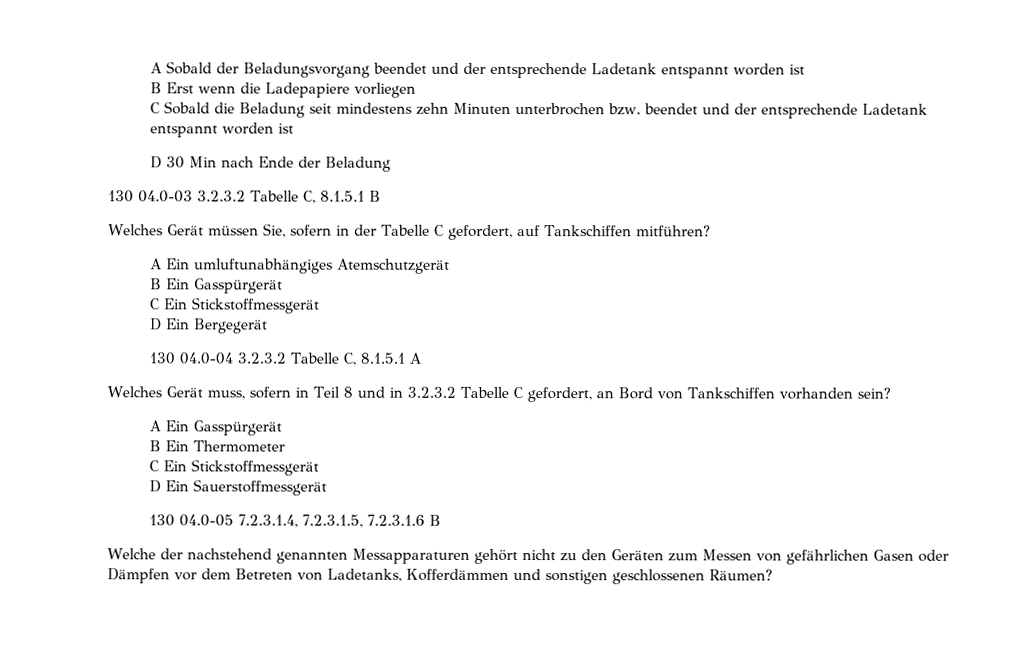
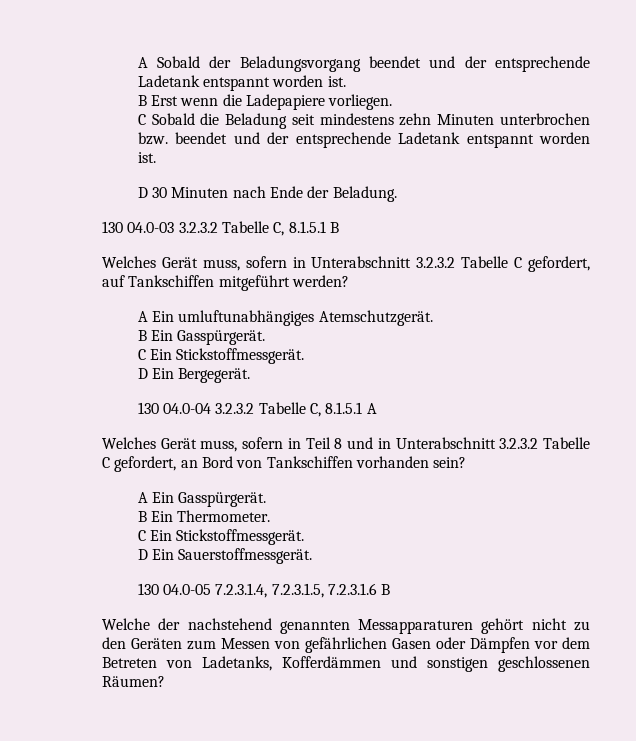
[788,64,805,75] ist -> [327,76,346,87] ist.
[353,82,416,98] vorliegen -> [328,94,393,110] vorliegen.
[277,123,294,134] ist -> [137,152,156,163] ist.
[188,156,217,168] Min -> [171,187,229,198] Minuten
[324,156,391,172] Beladung -> [332,186,397,202] Beladung.
[208,223,378,238] müssen Sie, sofern in der -> [202,256,456,271] muss, sofern in Unterabschnitt 3.2.3.2
[636,225,712,237] mitführen? -> [218,275,349,291] mitgeführt werden?
[336,258,450,274] [149,278,283,294] [149,297,320,314] [148,318,268,334] Atemschutzgerät // B Ein Gasspürgerät // C Ein Stickstoffmessgerät // D Ein Bergegerät -> [318,310,433,326] [137,330,266,345] [137,348,305,364] [137,368,251,383] Atemschutzgerät. // B Ein Gasspürgerät. // C Ein Stickstoffmessgerät. // D Ein Bergegerät.
(404, 392) none -> [395,437,496,449] Unterabschnitt
[192,420,282,436] [148,440,285,453] [148,459,319,476] [148,479,327,496] Gasspürgerät // B Ein Thermometer // C Ein Stickstoffmessgerät // D Ein Sauerstoffmessgerät -> [178,492,267,507] [137,510,271,522] [137,529,305,545] [137,548,313,564] Gasspürgerät. // B Ein Thermometer. // C Ein Stickstoffmessgerät. // D Ein Sauerstoffmessgerät.

